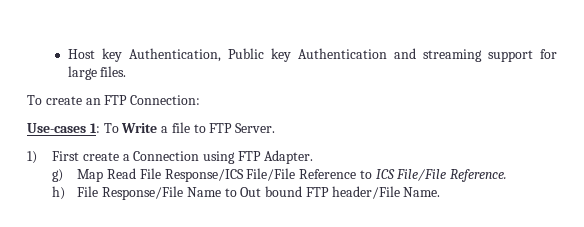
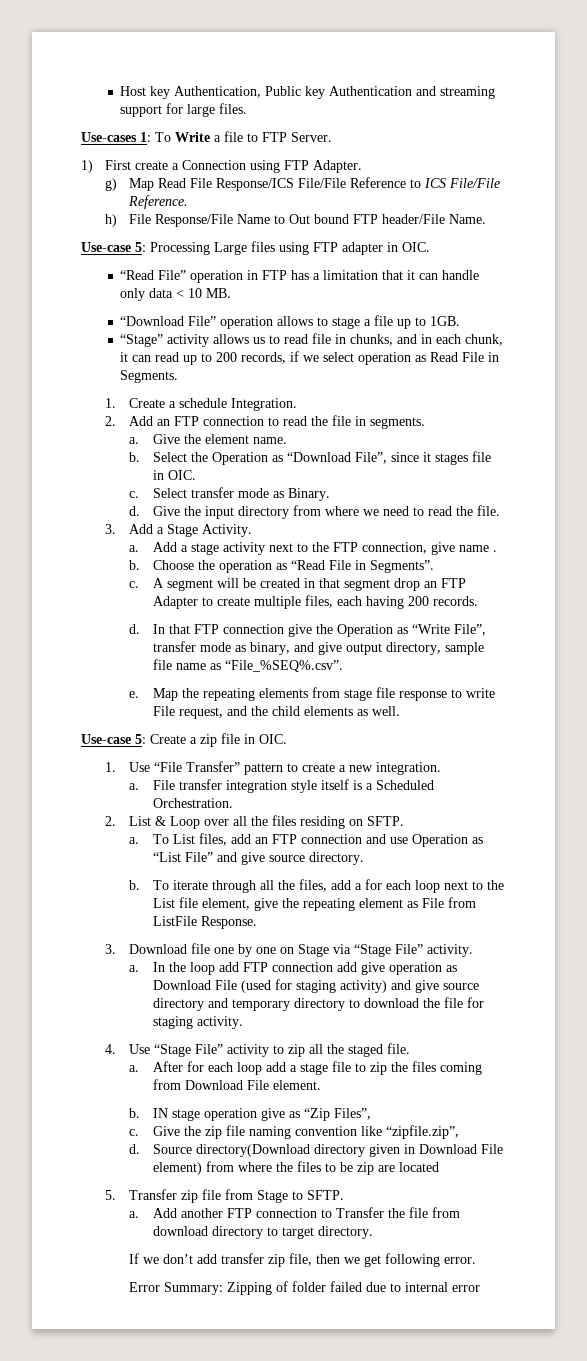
[27,95,201,105] // To create an FTP Connection: -> (248, 108) none
(441, 192) none -> [81,241,430,255] [120,270,480,283] [120,288,232,301] [120,315,461,329] [120,333,504,347] [120,351,500,365] [120,370,179,383] [105,398,298,411] [105,415,426,429] [129,434,288,444] [129,451,492,465] [153,470,197,480] [129,487,331,501] [129,505,501,519] [105,524,253,537] [129,542,498,555] [129,560,435,573] [129,578,467,591] [153,595,479,609] [129,624,487,637] [153,641,485,655] [153,659,344,672] [129,687,496,701] [153,706,401,719] [81,733,287,747] [105,761,442,775] [129,779,435,793] [153,798,234,808] [105,815,405,829] [129,833,484,847] [153,852,365,865] [129,879,505,893] [153,897,477,911] [153,916,258,929] [105,943,474,957] [129,962,458,975] [153,979,480,993] [153,997,485,1011] [153,1016,244,1029] [105,1043,411,1057] [129,1061,483,1075] [153,1079,322,1090] [129,1108,372,1121] [129,1125,460,1139] [129,1144,504,1157] [153,1161,440,1175] [105,1189,345,1203] [129,1207,461,1218] [153,1226,374,1239] [129,1253,477,1267] [129,1281,481,1295] // Use-case 5: Processing Large files using FTP adapter in OIC. // “Read File” operation in FTP has a limitation that it can handle only data < 10 MB. // “Download File” operation allows to stage a file up to 1GB. // “Stage” activity allows us to read file in chunks, and in each chunk, it can read up to 200 records, if we select operation as Read File in Segments. // 1. Create a schedule Integration. // 2. Add an FTP connection to read the file in segments. // a. Give the element name. // b. Select the Operation as “Download File”, since it stages file in OIC. // c. Select transfer mode as Binary. // d. Give the input directory from where we need to read the file. // 3. Add a Stage Activity. // a. Add a stage activity next to the FTP connection, give name . // b. Choose the operation as “Read File in Segments”. // c. A segment will be created in that segment drop an FTP Adapter to create multiple files, each having 200 records. // d. In that FTP connection give the Operation as “Write File”, transfer mode as binary, and give output directory, sample file name as “File_%SEQ%.csv”. // e. Map the repeating elements from stage file response to write File request, and the child elements as well. // Use-case 5: Create a zip file in OIC. // 1. Use “File Transfer” pattern to create a new integration. // a. File transfer integration style itself is a Scheduled Orchestration. // 2. List & Loop over all the files residing on SFTP. // a. To List files, add an FTP connection and use Operation as “List File” and give source directory. // b. To iterate through all the files, add a for each loop next to the List file element, give the repeating element as File from ListFile Response. // 3. Download file one by one on Stage via “Stage File” activity. // a. In the loop add FTP connection add give operation as Download File (used for staging activity) and give source directory and temporary directory to download the file for staging activity. // 4. Use “Stage File” activity to zip all the staged file. // a. After for each loop add a stage file to zip the files coming from Download File element. // b. IN stage operation give as “Zip Files”, // c. Give the zip file naming convention like “zipfile.zip”, // d. Source directory(Download directory given in Download File element) from where the files to be zip are located // 5. Transfer zip file from Stage to SFTP. // a. Add another FTP connection to Transfer the file from download directory to target directory. // If we don’t add transfer zip file, then we get following error. // Error Summary: Zipping of folder failed due to internal error

